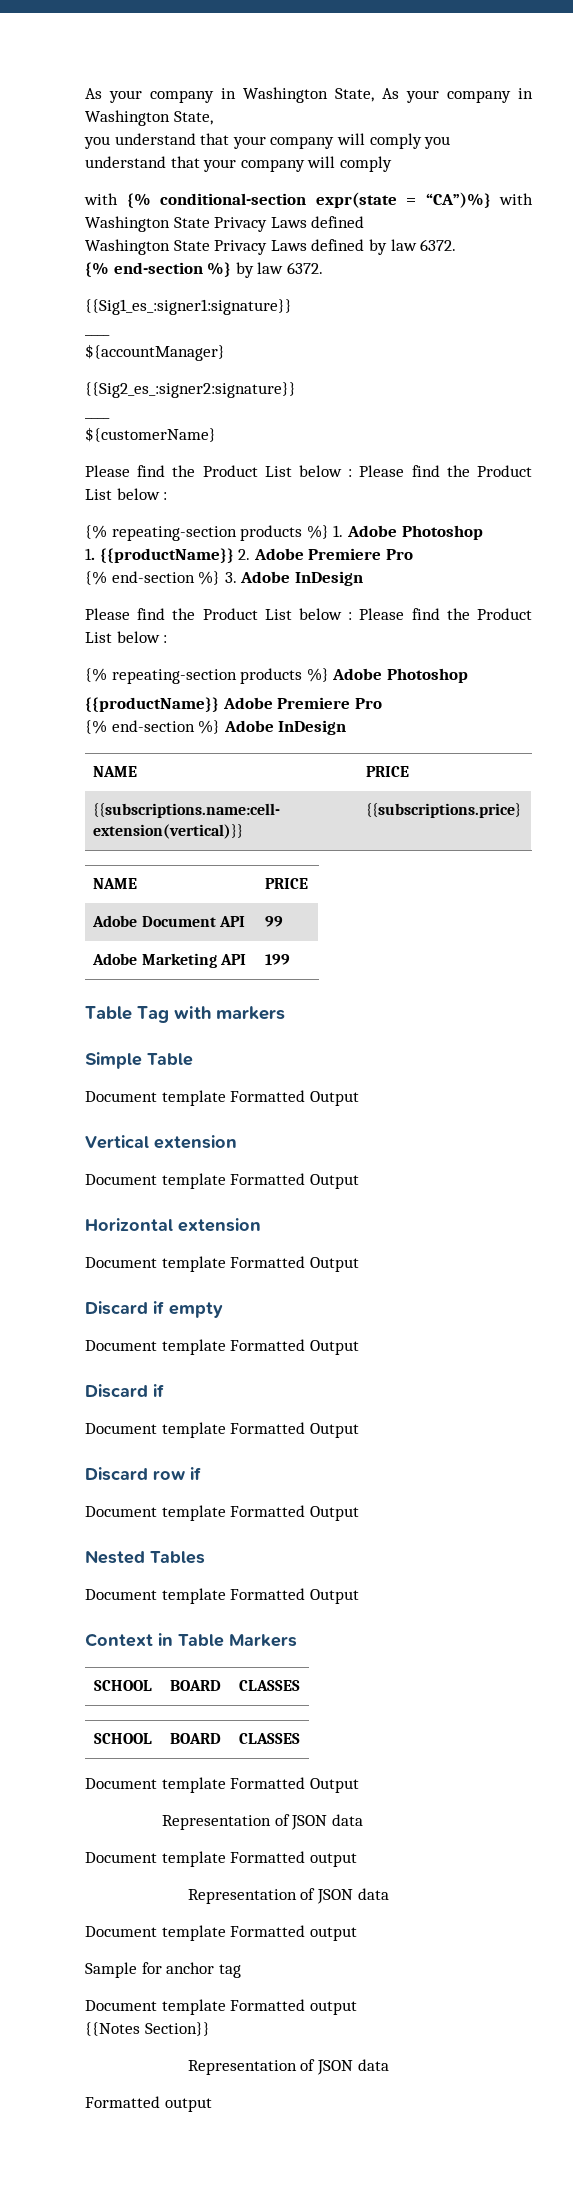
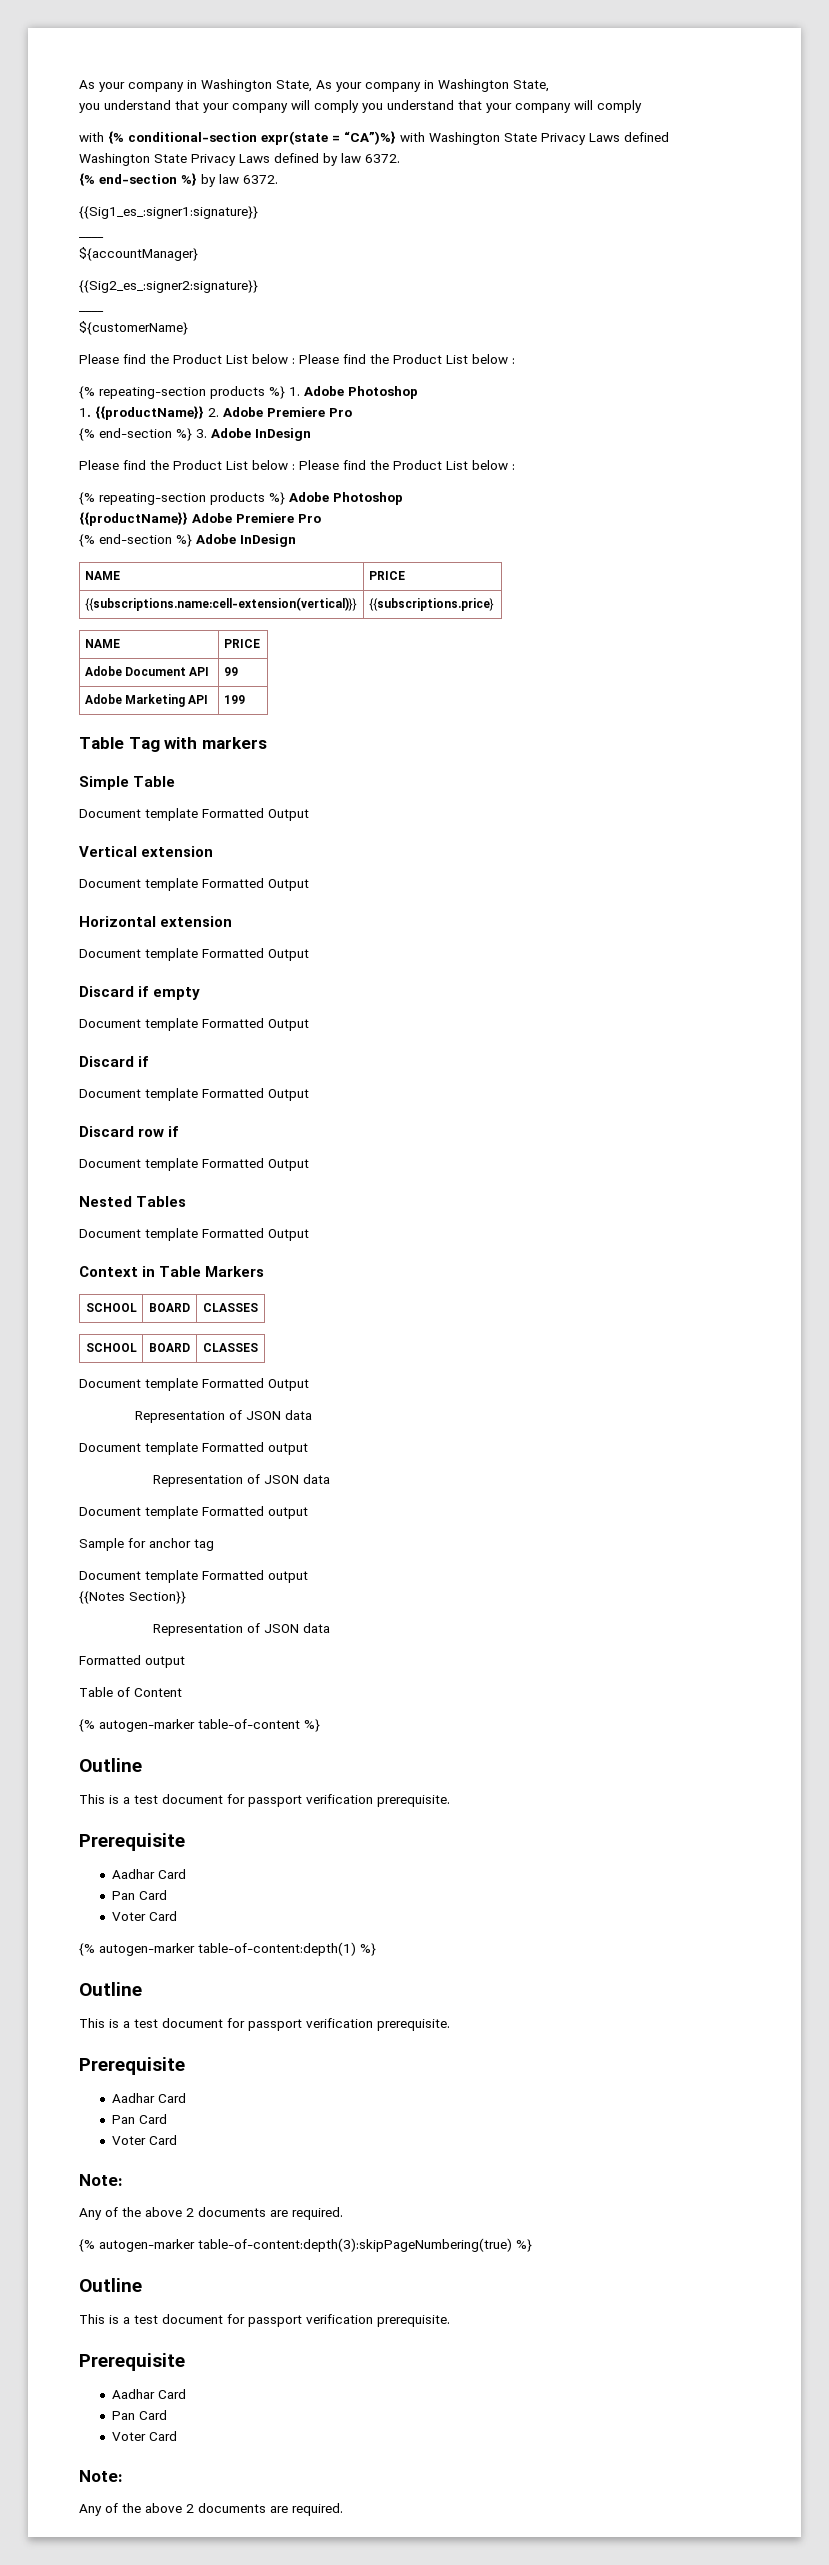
(212, 2105) none -> [79,1687,182,1697] [79,1719,320,1732] [79,1758,142,1772] [79,1794,450,1807] [79,1833,185,1851] [112,1869,187,1879] [112,1890,168,1900] [112,1911,178,1921] [79,1942,376,1956] [79,1982,142,1996] [79,2018,450,2031] [79,2057,185,2075] [112,2093,187,2103] [112,2114,168,2124] [112,2135,178,2145] [79,2174,123,2186] [79,2207,343,2220] [79,2238,532,2252] [79,2278,142,2292] [79,2314,450,2327] [79,2353,185,2371] [112,2389,187,2399] [112,2410,168,2420] [112,2431,178,2441] [79,2470,123,2482] [79,2503,343,2516] // Table of Content // {% autogen-marker table-of-content %} // Outline // This is a test document for passport verification prerequisite. // Prerequisite // Aadhar Card // Pan Card // Voter Card // {% autogen-marker table-of-content:depth(1) %} // Outline // This is a test document for passport verification prerequisite. // Prerequisite // Aadhar Card // Pan Card // Voter Card // Note: // Any of the above 2 documents are required. // {% autogen-marker table-of-content:depth(3):skipPageNumbering(true) %} // Outline // This is a test document for passport verification prerequisite. // Prerequisite // Aadhar Card // Pan Card // Voter Card // Note: // Any of the above 2 documents are required.

